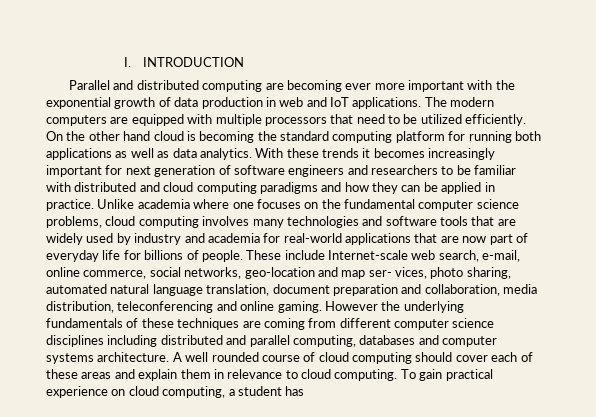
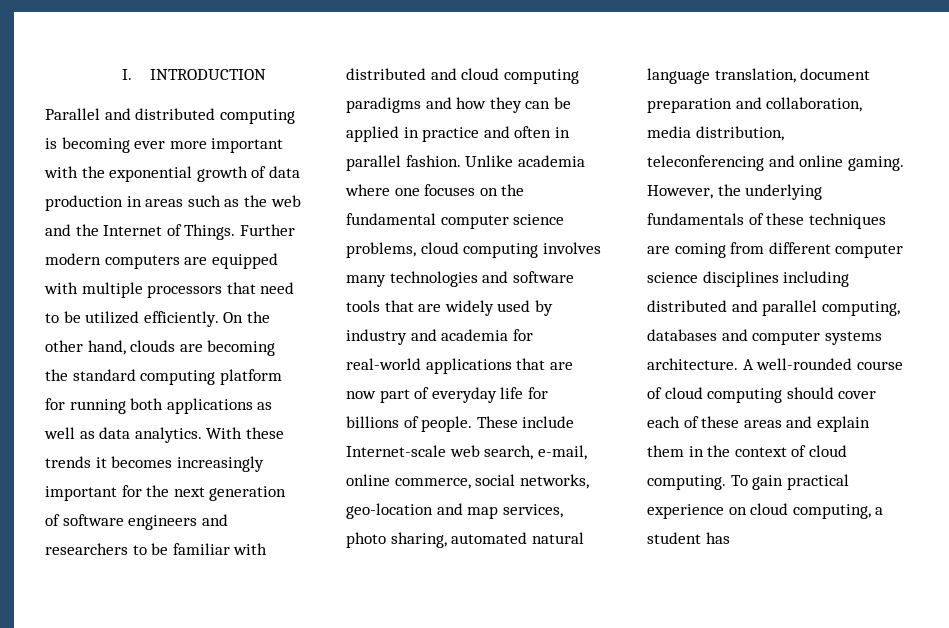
[265,83,284,90] are -> [45,138,57,149] is
[279,97,447,109] web and IoT applications. The -> [145,195,301,207] [45,224,295,240] areas such as the web and the Internet of Things. Further
[123,131,196,141] hand cloud is -> [87,340,203,355] hand, clouds are
(123, 170) none -> [146,485,170,497] the
[46,199,94,211] practice. -> [422,126,570,142] [346,155,461,171] practice and often in parallel fashion.
[368,267,427,279] ser- vices, -> [502,504,563,518] services,
[324,301,378,311] However -> [647,185,713,199] However,
[185,352,259,362] well rounded -> [756,358,853,370] well-rounded
[227,369,298,379] relevance to -> [707,445,807,457] the context of

